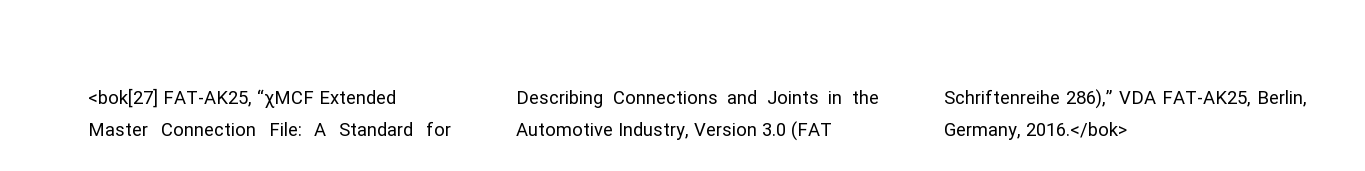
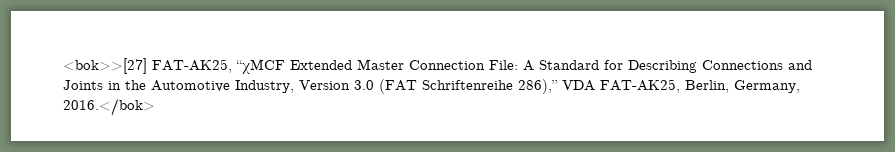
[88,88,159,108] <bok[27] -> [62,58,147,74] <bok>>[27]

